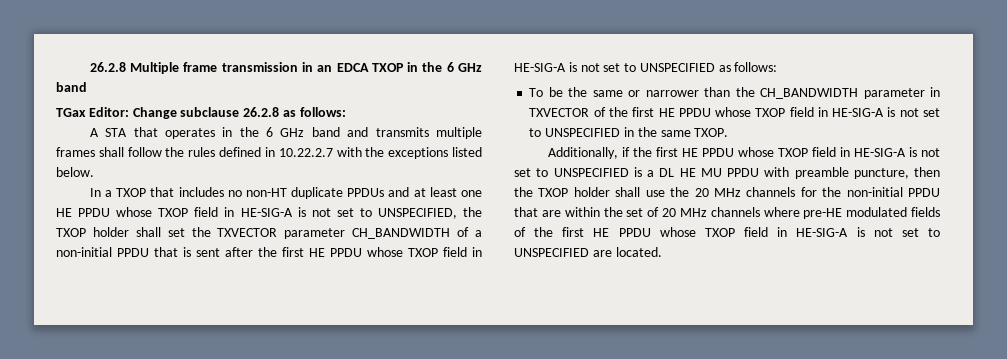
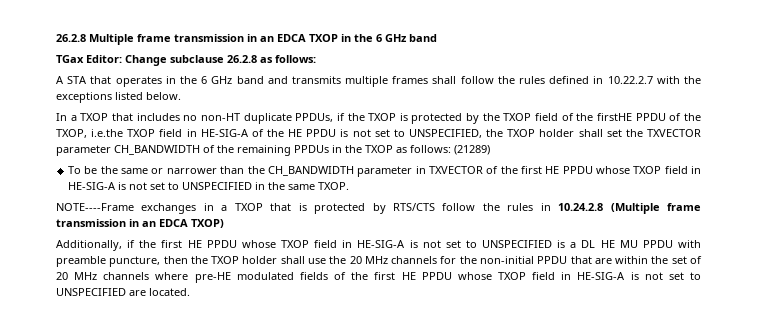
[347,187,483,197] [56,207,293,217] PPDUs and at least one HE PPDU whose TXOP field in HE-SIG-A -> [295,113,702,124] [56,129,337,138] PPDUs, if the TXOP is protected by the TXOP field of the firstHE PPDU of the TXOP, i.e.the TXOP field in HE-SIG-A of the HE PPDU
[475,230,483,237] [56,247,482,257] [514,62,778,72] a non-initial PPDU that is sent after the first HE PPDU whose TXOP field in HE-SIG-A is not set to UNSPECIFIED as follows: -> [217,145,490,156] the remaining PPDUs in the TXOP as follows: (21289)
(729, 132) none -> [56,203,701,214] [56,219,224,228] // NOTE----Frame exchanges in a TXOP that is protected by RTS/CTS follow the rules in 10.24.2.8 (Multiple frame transmission in an EDCA TXOP)

